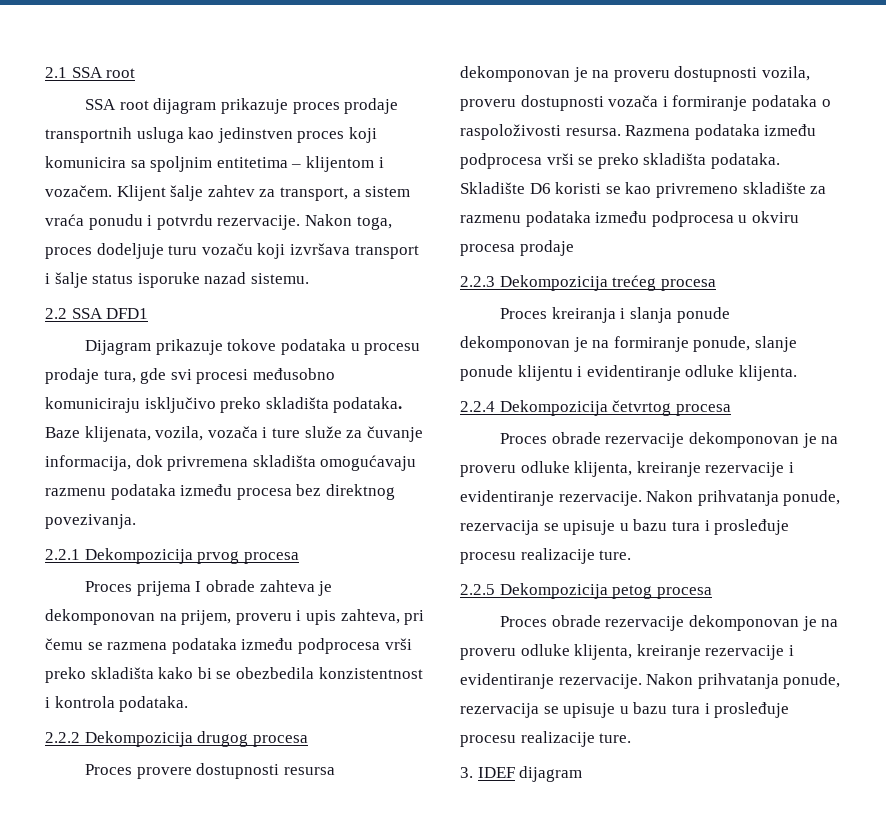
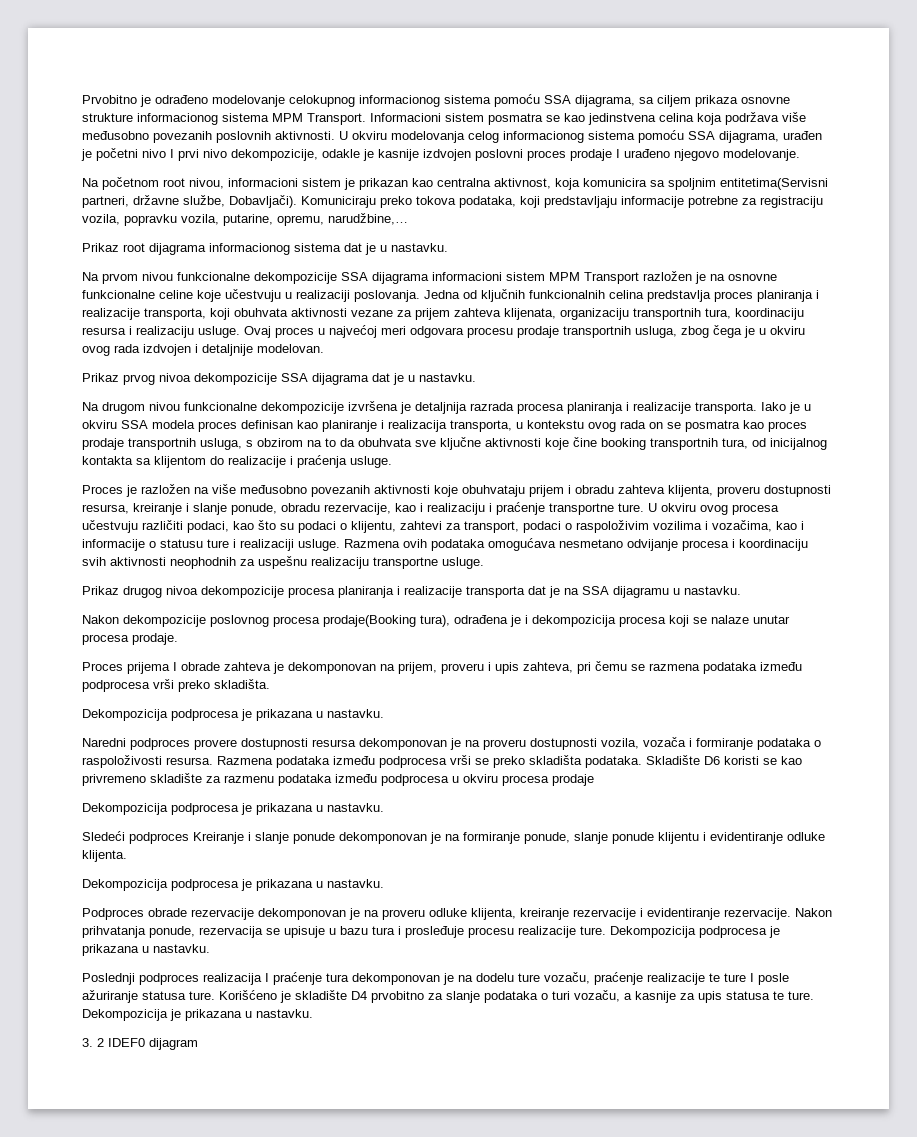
[45,67,136,78] [85,98,399,114] [45,127,377,143] [45,156,384,172] [45,185,411,201] [45,214,392,230] [45,243,419,259] [45,272,309,288] [45,308,149,319] [85,339,421,355] [45,368,335,384] [45,397,403,413] [45,426,423,442] [45,455,417,471] [45,484,395,500] [45,514,136,529] [45,548,299,564] 2.1 SSA root // SSA root dijagram prikazuje proces prodaje transportnih usluga kao jedinstven proces koji komunicira sa spoljnim entitetima – klijentom i vozačem. Klijent šalje zahtev za transport, a sistem vraća ponudu i potvrdu rezervacije. Nakon toga, proces dodeljuje turu vozaču koji izvršava transport i šalje status isporuke nazad sistemu. // 2.2 SSA DFD1 // Dijagram prikazuje tokove podataka u procesu prodaje tura, gde svi procesi međusobno komuniciraju isključivo preko skladišta podataka. Baze klijenata, vozila, vozača i ture služe za čuvanje informacija, dok privremena skladišta omogućavaju razmenu podataka između procesa bez direktnog povezivanja. // 2.2.1 Dekompozicija prvog procesa -> [82,94,790,107] [82,112,806,125] [82,130,822,143] [81,148,800,161] [82,177,828,190] [82,195,823,208] [82,213,408,226] [82,243,448,255] [82,271,777,284] [82,289,819,302] [82,308,804,320] [82,325,805,338] [82,344,324,356] [82,373,476,385] [82,401,811,414] [82,420,807,432] [82,437,827,450] [82,455,392,468] [82,484,831,497] [82,502,779,515] [82,520,804,533] [82,538,808,551] [82,556,484,569] [82,586,741,598] [82,615,790,627] [82,633,178,645] Prvobitno je odrađeno modelovanje celokupnog informacionog sistema pomoću SSA dijagrama, sa ciljem prikaza osnovne strukture informacionog sistema MPM Transport. Informacioni sistem posmatra se kao jedinstvena celina koja podržava više međusobno povezanih poslovnih aktivnosti. U okviru modelovanja celog informacionog sistema pomoću SSA dijagrama, urađen je početni nivo I prvi nivo dekompozicije, odakle je kasnije izdvojen poslovni proces prodaje I urađeno njegovo modelovanje. // Na početnom root nivou, informacioni sistem je prikazan kao centralna aktivnost, koja komunicira sa spoljnim entitetima(Servisni partneri, državne službe, Dobavljači). Komuniciraju preko tokova podataka, koji predstavljaju informacije potrebne za registraciju vozila, popravku vozila, putarine, opremu, narudžbine,… // Prikaz root dijagrama informacionog sistema dat je u nastavku. // Na prvom nivou funkcionalne dekompozicije SSA dijagrama informacioni sistem MPM Transport razložen je na osnovne funkcionalne celine koje učestvuju u realizaciji poslovanja. Jedna od ključnih funkcionalnih celina predstavlja proces planiranja i realizacije transporta, koji obuhvata aktivnosti vezane za prijem zahteva klijenata, organizaciju transportnih tura, koordinaciju resursa i realizaciju usluge. Ovaj proces u najvećoj meri odgovara procesu prodaje transportnih usluga, zbog čega je u okviru ovog rada izdvojen i detaljnije modelovan. // Prikaz prvog nivoa dekompozicije SSA dijagrama dat je u nastavku. // Na drugom nivou funkcionalne dekompozicije izvršena je detaljnija razrada procesa planiranja i realizacije transporta. Iako je u okviru SSA modela proces definisan kao planiranje i realizacija transporta, u kontekstu ovog rada on se posmatra kao proces prodaje transportnih usluga, s obzirom na to da obuhvata sve ključne aktivnosti koje čine booking transportnih tura, od inicijalnog kontakta sa klijentom do realizacije i praćenja usluge. // Proces je razložen na više međusobno povezanih aktivnosti koje obuhvataju prijem i obradu zahteva klijenta, proveru dostupnosti resursa, kreiranje i slanje ponude, obradu rezervacije, kao i realizaciju i praćenje transportne ture. U okviru ovog procesa učestvuju različiti podaci, kao što su podaci o klijentu, zahtevi za transport, podaci o raspoloživim vozilima i vozačima, kao i informacije o statusu ture i realizaciji usluge. Razmena ovih podataka omogućava nesmetano odvijanje procesa i koordinaciju svih aktivnosti neophodnih za uspešnu realizaciju transportne usluge. // Prikaz drugog nivoa dekompozicije procesa planiranja i realizacije transporta dat je na SSA dijagramu u nastavku. // Nakon dekompozicije poslovnog procesa prodaje(Booking tura), odrađena je i dekompozicija procesa koji se nalaze unutar procesa prodaje.
[90,667,423,679] [45,696,189,712] [45,731,308,747] [85,764,133,775] skladišta kako bi se obezbedila konzistentnost i kontrola podataka. // 2.2.2 Dekompozicija drugog procesa // Proces -> [214,679,270,689] [82,709,384,721] [82,738,190,750] skladišta. // Dekompozicija podprocesa je prikazana u nastavku. // Naredni podproces
[460,95,604,111] proveru dostupnosti -> (639, 743) none
[460,275,716,291] [500,307,673,323] 2.2.3 Dekompozicija trećeg procesa // Proces kreiranja i slanja -> [82,803,384,815] [82,831,289,844] Dekompozicija podprocesa je prikazana u nastavku. // Sledeći podproces Kreiranje i slanje
[460,400,731,416] [500,433,548,444] 2.2.4 Dekompozicija četvrtog procesa // Proces -> [82,879,384,891] [82,908,144,920] Dekompozicija podprocesa je prikazana u nastavku. // Podproces
[460,583,712,599] [500,615,839,631] [460,644,794,660] [460,673,841,689] [460,702,790,718] [460,731,632,747] // 2.2.5 Dekompozicija petog procesa // Proces obrade rezervacije dekomponovan je na proveru odluke klijenta, kreiranje rezervacije i evidentiranje rezervacije. Nakon prihvatanja ponude, rezervacija se upisuje u bazu tura i prosleđuje procesu realizacije ture. -> [610,926,780,938] [82,944,210,956] [82,972,789,985] [82,990,814,1003] [82,1009,313,1021] Dekompozicija podprocesa je prikazana u nastavku. // Poslednji podproces realizacija I praćenje tura dekomponovan je na dodelu ture vozaču, praćenje realizacije te ture I posle ažuriranje statusa ture. Korišćeno je skladište D4 prvobitno za slanje podataka o turi vozaču, a kasnije za upis statusa te ture. Dekompozicija je prikazana u nastavku.
[477,767,515,778] IDEF -> [97,1038,145,1047] 2 IDEF0

